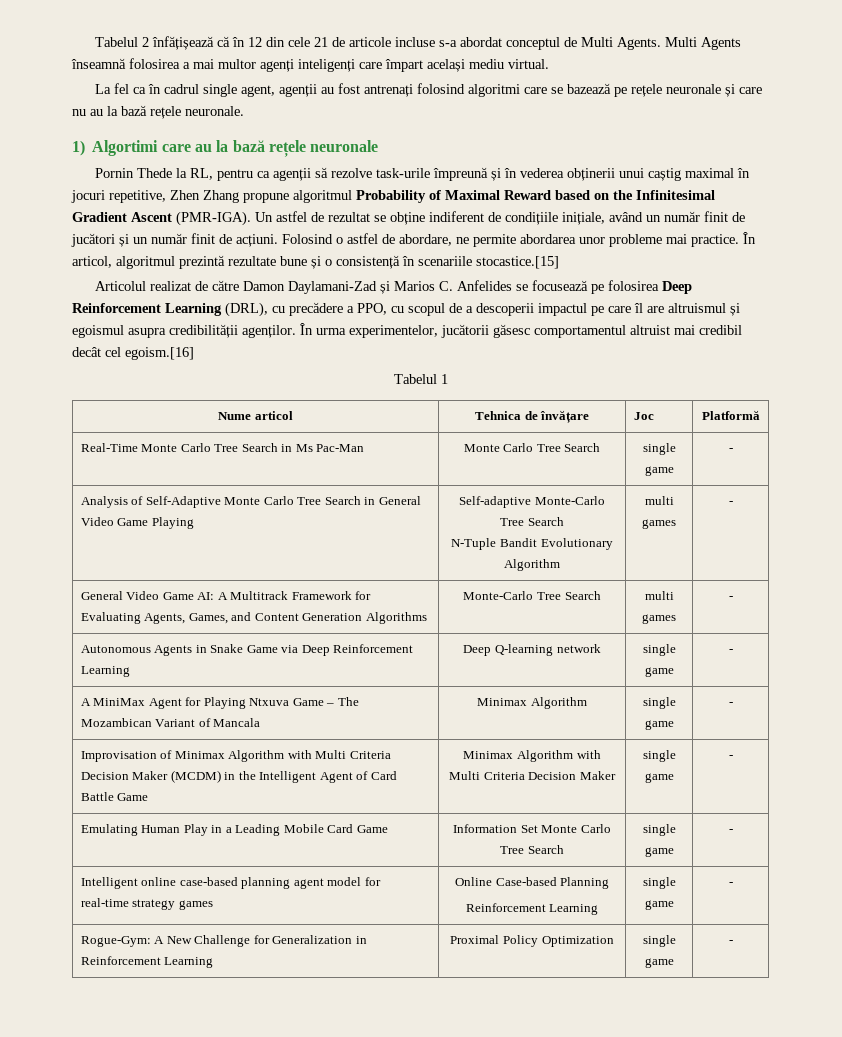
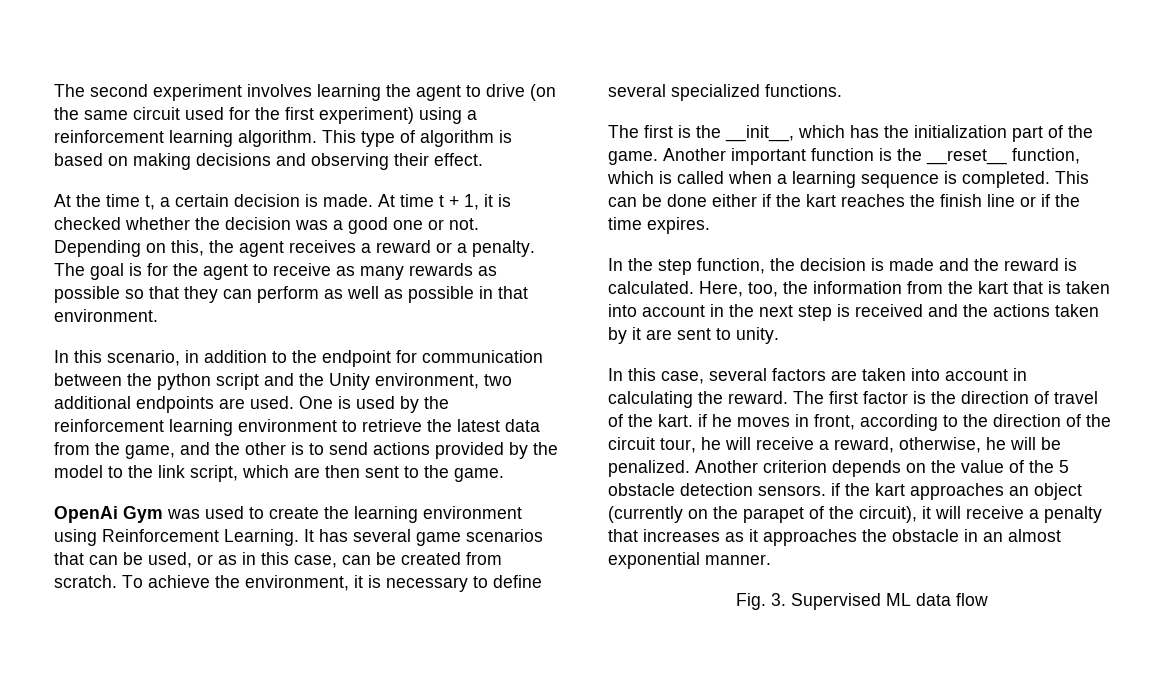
[95,36,742,50] [71,58,549,72] [95,83,763,97] [72,105,244,119] [72,140,379,157] [95,167,751,181] [71,190,715,203] [72,211,745,226] [71,232,756,247] [72,255,559,269] [95,280,693,294] [72,302,740,317] [72,323,742,338] [72,347,194,360] [394,374,448,384] [218,411,293,420] [474,410,590,423] [633,412,654,420] [701,410,760,420] [80,443,365,452] [463,443,601,452] [642,443,676,455] [644,466,674,476] [728,448,733,452] [80,496,421,508] [80,517,194,529] [459,496,605,508] [500,517,564,526] [451,538,613,550] [503,559,560,571] [644,496,674,505] [642,519,676,529] [728,501,733,505] [80,591,372,600] [80,612,427,624] [463,591,601,600] [644,591,674,600] [642,614,676,624] [728,596,733,600] [80,644,414,656] [80,666,130,677] [463,644,601,656] [642,644,676,656] [644,667,674,677] [728,649,733,653] [80,697,359,709] [80,718,261,727] [477,697,587,709] [642,697,676,709] [644,720,674,730] [728,702,733,706] [80,750,391,762] [80,770,397,783] [80,792,149,801] [463,750,601,762] [449,771,616,780] [642,750,676,762] [644,773,674,783] [728,755,733,759] [80,824,388,836] [453,824,611,833] [500,845,564,854] [642,824,676,836] [644,847,674,857] [728,829,733,833] [80,877,381,889] [80,898,213,910] [454,877,610,889] [465,903,599,915] [642,877,676,889] [644,900,674,910] [728,882,733,886] [80,935,367,947] [80,956,214,968] [450,935,614,947] [642,935,676,947] [644,958,674,968] [728,940,733,944] Tabelul 2 înfățișează că în 12 din cele 21 de articole incluse s-a abordat conceptul de Multi Agents. Multi Agents înseamnă folosirea a mai multor agenți inteligenți care împart același mediu virtual. // La fel ca în cadrul single agent, agenții au fost antrenați folosind algoritmi care se bazează pe rețele neuronale și care nu au la bază rețele neuronale. // 1) Algortimi care au la bază rețele neuronale // Pornin Thede la RL, pentru ca agenții să rezolve task-urile împreună și în vederea obținerii unui caștig maximal în jocuri repetitive, Zhen Zhang propune algoritmul Probability of Maximal Reward based on the Infinitesimal Gradient Ascent (PMR-IGA). Un astfel de rezultat se obține indiferent de condițiile inițiale, având un număr finit de jucători și un număr finit de acțiuni. Folosind o astfel de abordare, ne permite abordarea unor probleme mai practice. În articol, algoritmul prezintă rezultate bune și o consistență în scenariile stocastice.[15] // Articolul realizat de către Damon Daylamani-Zad și Marios C. Anfelides se focusează pe folosirea Deep Reinforcement Learning (DRL), cu precădere a PPO, cu scopul de a descoperii impactul pe care îl are altruismul și egoismul asupra credibilității agenților. În urma experimentelor, jucătorii găsesc comportamentul altruist mai credibil decât cel egoism.[16] // Tabelul 1 // Nume articol | Tehnica de învățare | Joc | Platformă // Real-Time Monte Carlo Tree Search in Ms Pac-Man | Monte Carlo Tree Search | single game | - // Analysis of Self-Adaptive Monte Carlo Tree Search in General Video Game Playing | Self-adaptive Monte-Carlo Tree Search // N-Tuple Bandit Evolutionary Algorithm | multi games | - // General Video Game AI: A Multitrack Framework for Evaluating Agents, Games, and Content Generation Algorithms | Monte-Carlo Tree Search | multi games | - // Autonomous Agents in Snake Game via Deep Reinforcement Learning | Deep Q-learning network | single game | - // A MiniMax Agent for Playing Ntxuva Game – The Mozambican Variant of Mancala | Minimax Algorithm | single game | - // Improvisation of Minimax Algorithm with Multi Criteria Decision Maker (MCDM) in the Intelligent Agent of Card Battle Game | Minimax Algorithm with Multi Criteria Decision Maker | single game | - // Emulating Human Play in a Leading Mobile Card Game | Information Set Monte Carlo Tree Search | single game | - // Intelligent online case-based planning agent model for real-time strategy games | Online Case-based Planning // Reinforcement Learning | single game | - // Rogue-Gym: A New Challenge for Generalization in Reinforcement Learning | Proximal Policy Optimization | single game | - -> [54,84,556,101] [54,107,477,124] [54,130,512,147] [54,153,483,170] [54,194,511,210] [54,217,479,234] [54,240,535,257] [54,263,497,280] [54,286,528,303] [54,309,158,322] [54,350,543,367] [54,373,512,390] [54,396,449,413] [54,419,540,436] [54,442,558,459] [54,465,504,482] [54,506,522,523] [54,529,543,546] [54,552,502,568] [54,575,542,592] [608,84,842,101] [608,125,1093,142] [608,148,1080,165] [607,171,1089,188] [608,194,1080,207] [608,217,710,234] [608,258,1077,275] [608,281,1110,297] [608,304,1099,321] [608,327,779,344] [608,368,1027,384] [608,391,1098,408] [608,414,1111,431] [608,437,1061,453] [608,460,1069,477] [608,483,1082,500] [608,506,1102,523] [608,529,1061,546] [608,552,771,569] [736,593,988,610] The second experiment involves learning the agent to drive (on the same circuit used for the first experiment) using a reinforcement learning algorithm. This type of algorithm is based on making decisions and observing their effect. // At the time t, a certain decision is made. At time t + 1, it is checked whether the decision was a good one or not. Depending on this, the agent receives a reward or a penalty. The goal is for the agent to receive as many rewards as possible so that they can perform as well as possible in that environment. // In this scenario, in addition to the endpoint for communication between the python script and the Unity environment, two additional endpoints are used. One is used by the reinforcement learning environment to retrieve the latest data from the game, and the other is to send actions provided by the model to the link script, which are then sent to the game. // OpenAi Gym was used to create the learning environment using Reinforcement Learning. It has several game scenarios that can be used, or as in this case, can be created from scratch. To achieve the environment, it is necessary to define several specialized functions. // The first is the __init__, which has the initialization part of the game. Another important function is the __reset__ function, which is called when a learning sequence is completed. This can be done either if the kart reaches the finish line or if the time expires. // In the step function, the decision is made and the reward is calculated. Here, too, the information from the kart that is taken into account in the next step is received and the actions taken by it are sent to unity. // In this case, several factors are taken into account in calculating the reward. The first factor is the direction of travel of the kart. if he moves in front, according to the direction of the circuit tour, he will receive a reward, otherwise, he will be penalized. Another criterion depends on the value of the 5 obstacle detection sensors. if the kart approaches an object (currently on the parapet of the circuit), it will receive a penalty that increases as it approaches the obstacle in an almost exponential manner. // Fig. 3. Supervised ML data flow

